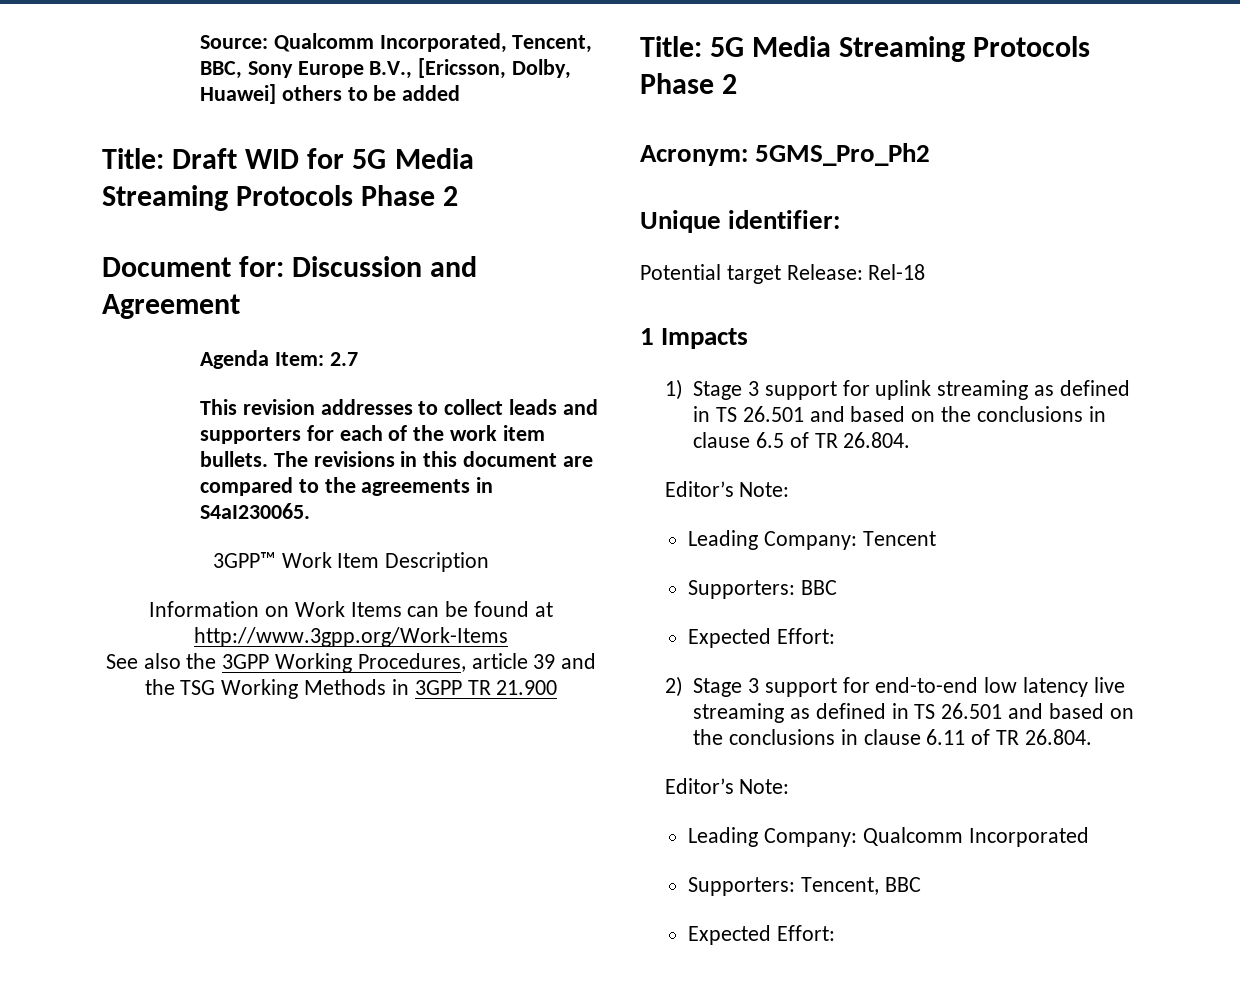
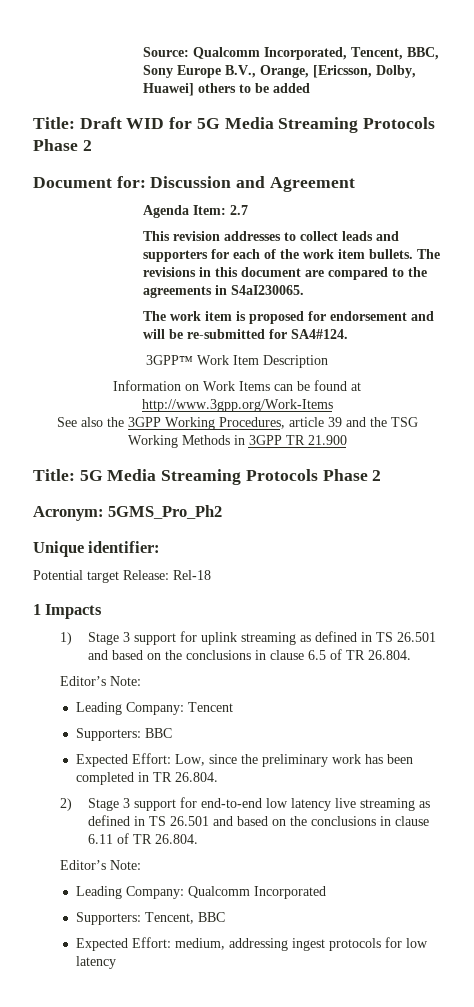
(413, 70) none -> [259,65,309,78] Orange,
(311, 511) none -> [142,311,434,324] [142,329,348,339] // The work item is proposed for endorsement and will be re-submitted for SA4#124.
(835, 636) none -> [174,754,413,767] [75,772,218,785] Low, since the preliminary work has been completed in TR 26.804.
(835, 933) none -> [174,937,428,951] [75,956,116,969] medium, addressing ingest protocols for low latency

